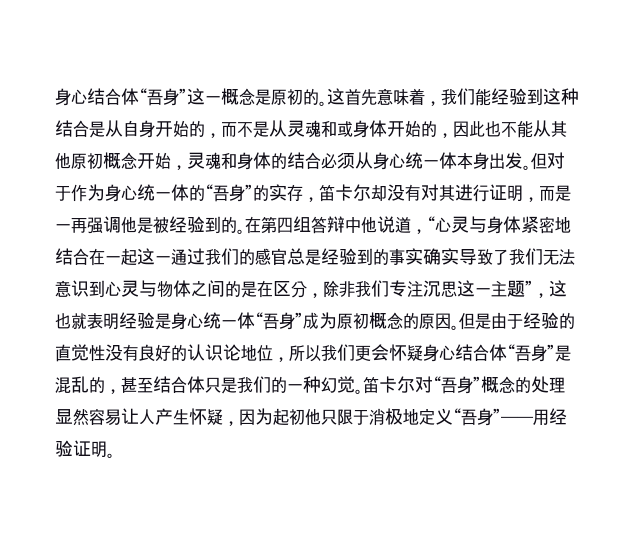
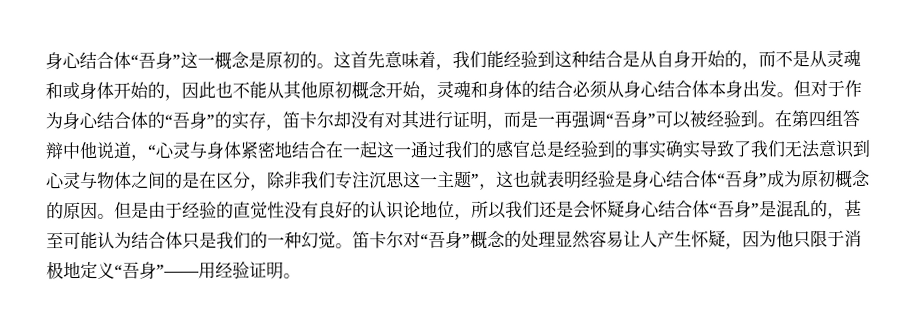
[405,152,439,169] 统一 -> [657,80,692,98] 结合
[137,184,171,201] 统一 -> [96,111,131,129] 结合
[121,216,153,234] 他是 -> [605,110,691,129] “吾身”可以
[221,216,237,233] 的 -> (758, 119) none
[203,312,237,329] 统一 -> [666,170,701,188] 结合
[355,345,371,362] 更 -> [539,200,574,218] 还是
(153, 385) none -> [63,231,132,250] 可能认为
[273,408,305,425] 起初 -> (777, 239) none

